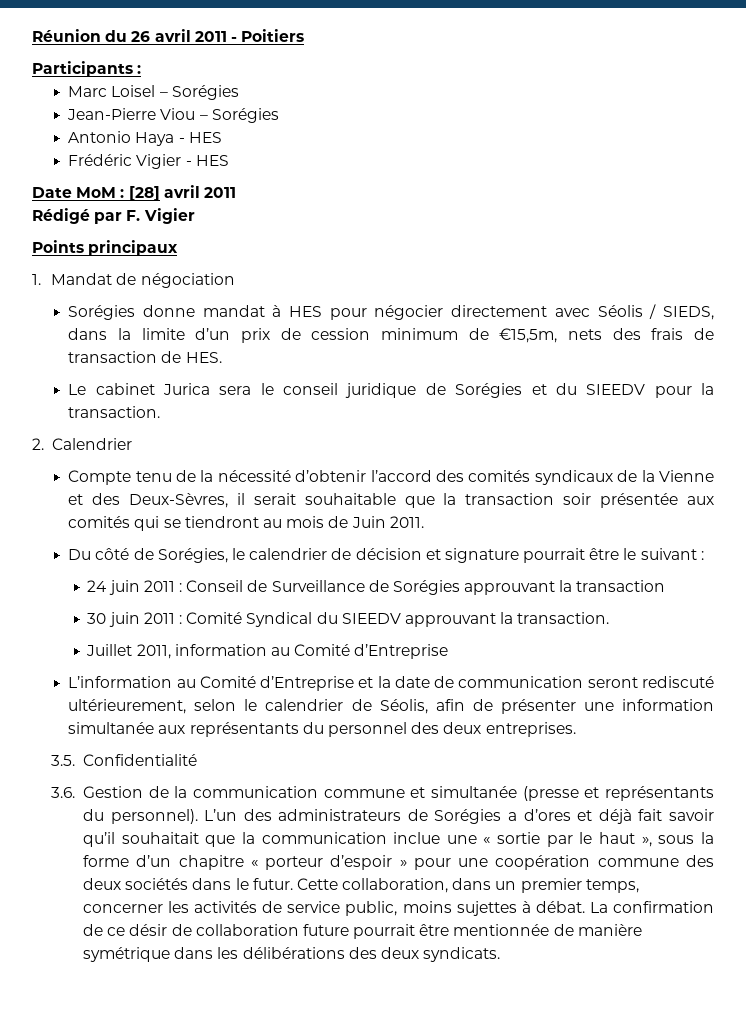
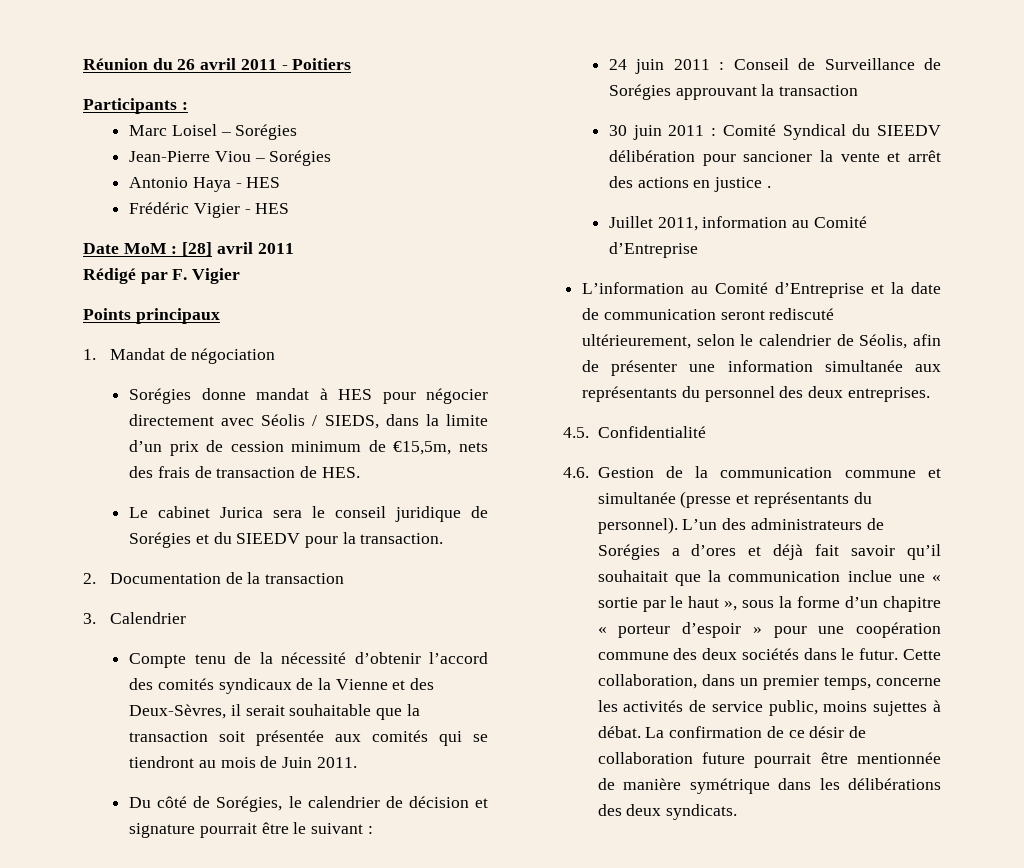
(44, 444) none -> [109,572,345,584] [83,613,96,624] Documentation de la transaction // 3.
[563,493,592,505] soir -> [219,731,246,742] soit
[404,612,610,627] approuvant la transaction. -> [608,150,941,166] [608,176,771,192] délibération pour sancioner la vente et arrêt des actions en justice .
[51,755,76,766] 3.5. -> [562,427,589,438] 4.5.
[51,787,76,798] 3.6. -> [562,467,589,478] 4.6.
[82,904,163,913] concerner -> [876,678,941,686] concerne

